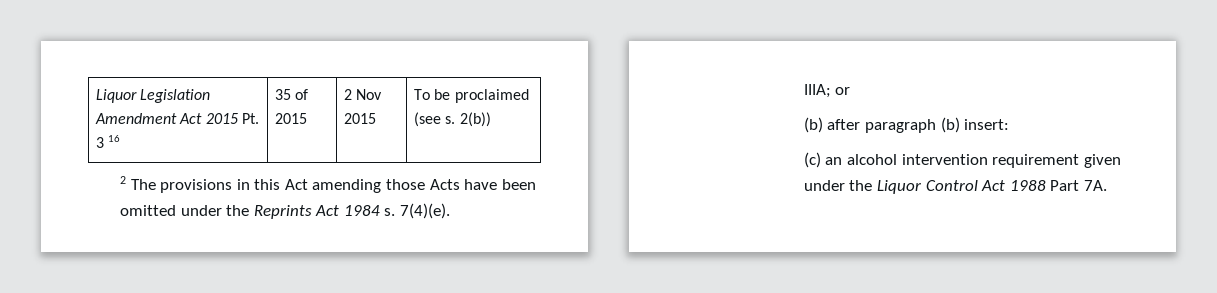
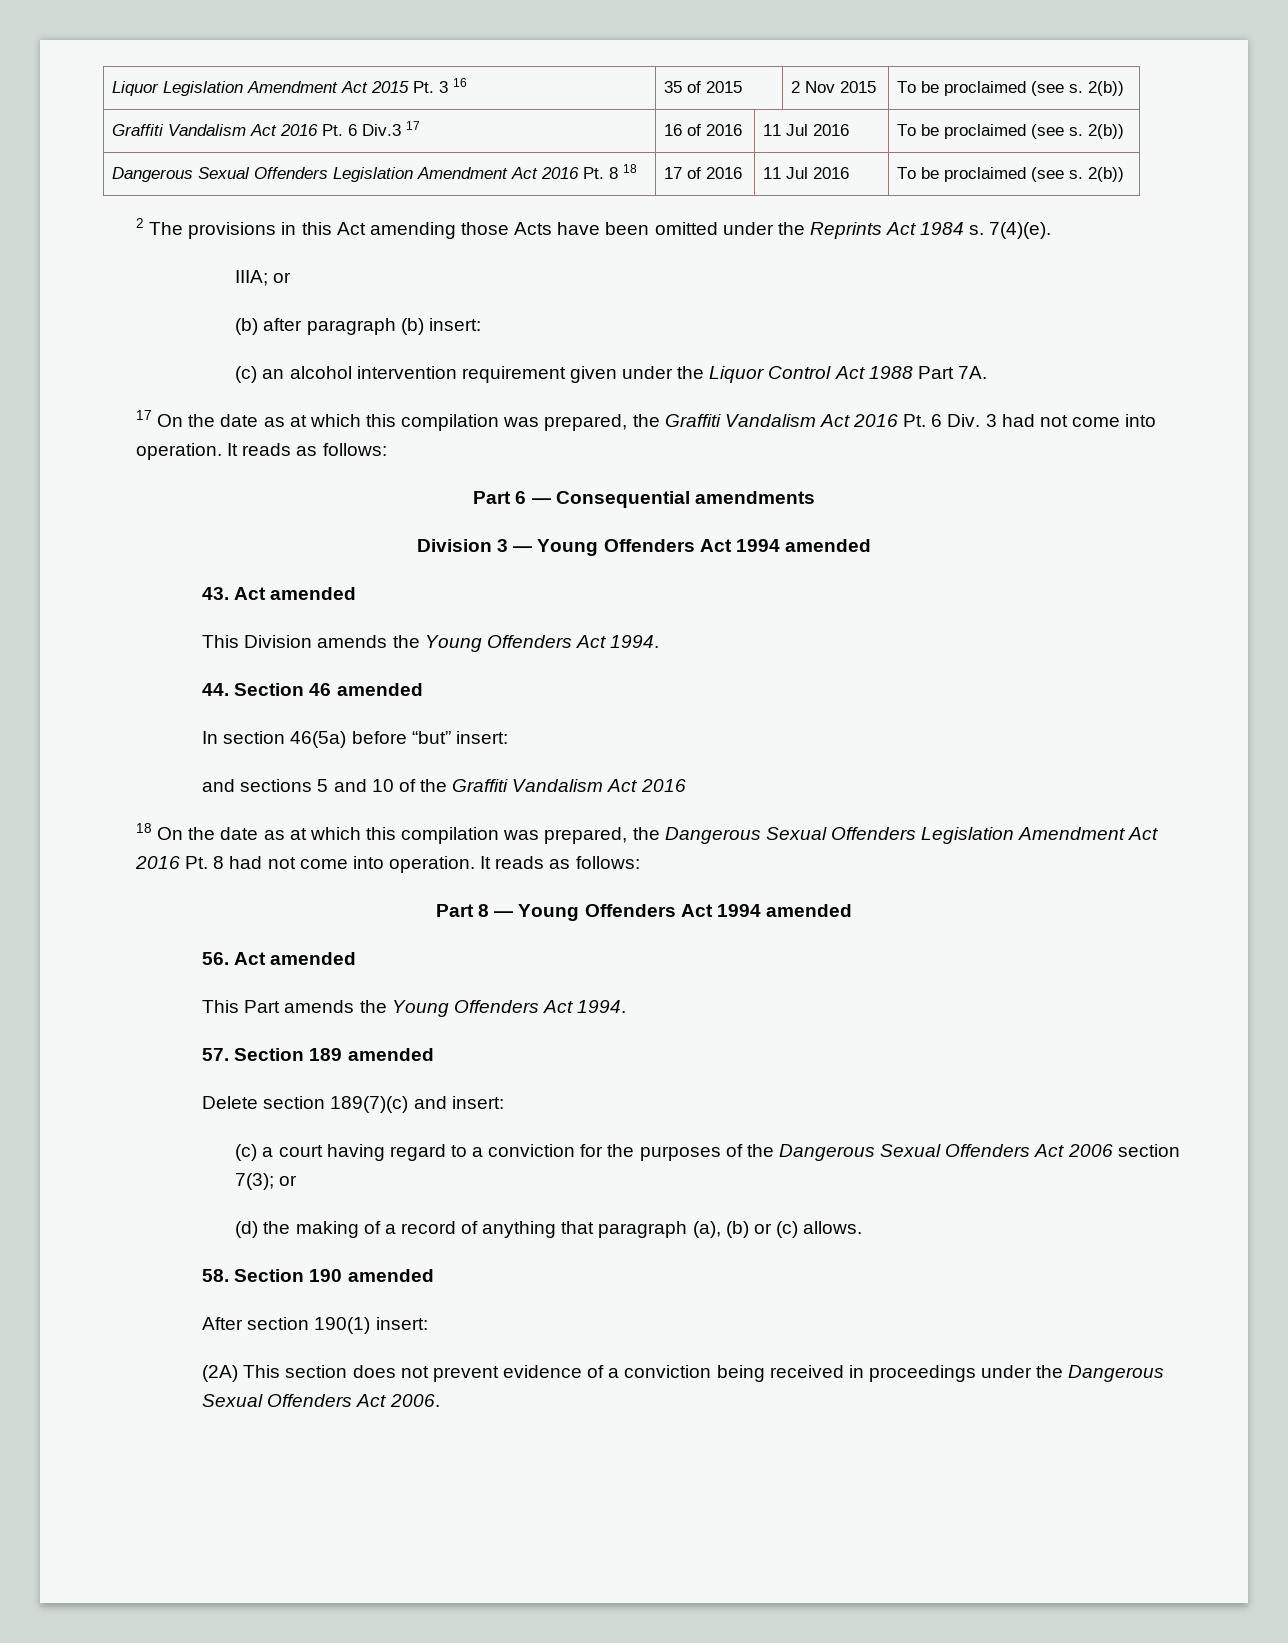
(491, 119) none -> [112,121,421,136] [664,124,743,136] [763,124,850,136] [897,124,1125,139] [112,164,638,182] [664,167,743,179] [763,167,850,179] [897,167,1125,182] // Graffiti Vandalism Act 2016 Pt. 6 Div.3 17 | 16 of 2016 | 11 Jul 2016 | To be proclaimed (see s. 2(b)) // Dangerous Sexual Offenders Legislation Amendment Act 2016 Pt. 8 18 | 17 of 2016 | 11 Jul 2016 | To be proclaimed (see s. 2(b))
(1107, 185) none -> [136,410,1157,431] [136,443,387,460] [473,491,815,508] [417,539,871,556] [202,587,357,600] [202,635,660,652] [202,683,423,696] [202,731,508,748] [202,779,686,792] [136,823,1159,844] [135,856,640,873] [436,904,852,921] [202,952,357,965] [202,1000,627,1017] [202,1048,434,1061] [202,1096,504,1113] [235,1144,1180,1161] [235,1173,298,1190] [235,1221,863,1238] [202,1269,434,1282] [202,1317,428,1334] [202,1365,1165,1382] [202,1394,440,1407] // 17 On the date as at which this compilation was prepared, the Graffiti Vandalism Act 2016 Pt. 6 Div. 3 had not come into operation. It reads as follows: // Part 6 — Consequential amendments // Division 3 — Young Offenders Act 1994 amended // 43. Act amended // This Division amends the Young Offenders Act 1994. // 44. Section 46 amended // In section 46(5a) before “but” insert: // and sections 5 and 10 of the Graffiti Vandalism Act 2016 // 18 On the date as at which this compilation was prepared, the Dangerous Sexual Offenders Legislation Amendment Act 2016 Pt. 8 had not come into operation. It reads as follows: // Part 8 — Young Offenders Act 1994 amended // 56. Act amended // This Part amends the Young Offenders Act 1994. // 57. Section 189 amended // Delete section 189(7)(c) and insert: // (c) a court having regard to a conviction for the purposes of the Dangerous Sexual Offenders Act 2006 section 7(3); or // (d) the making of a record of anything that paragraph (a), (b) or (c) allows. // 58. Section 190 amended // After section 190(1) insert: // (2A) This section does not prevent evidence of a conviction being received in proceedings under the Dangerous Sexual Offenders Act 2006.

